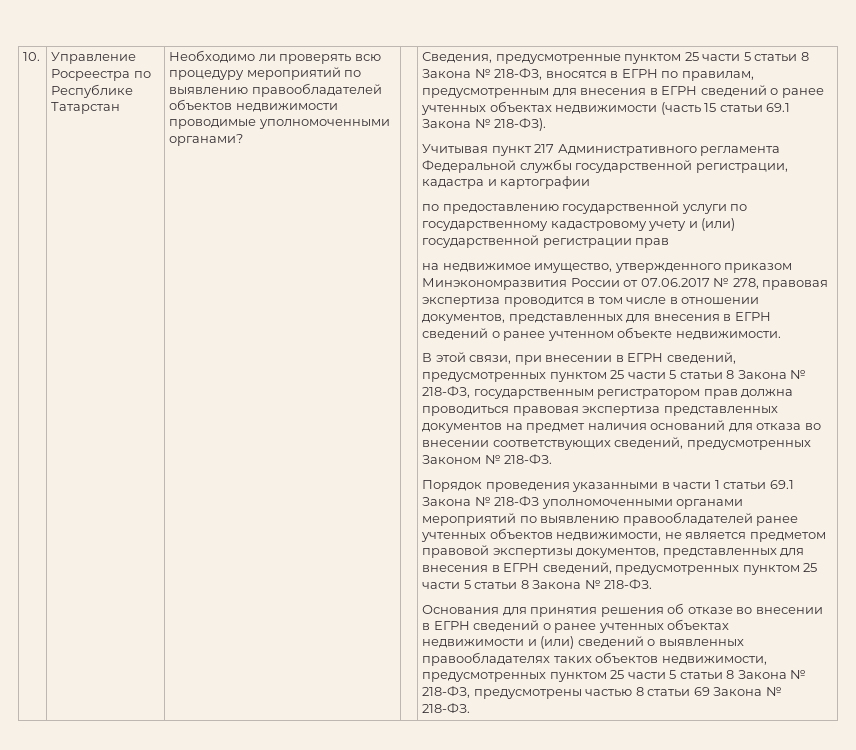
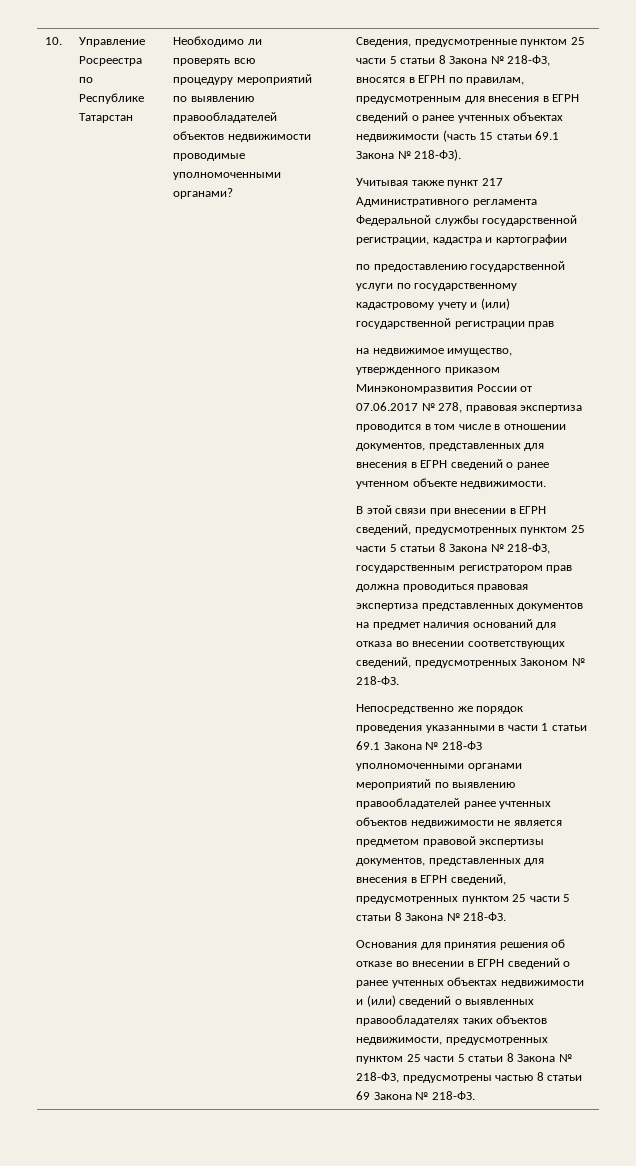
(489, 149) none -> [411,180,444,186] также
[469,355,512,364] связи, -> [395,508,427,514] связи
[422,480,483,492] Порядок -> [356,704,524,714] Непосредственно же порядок
[556,532,662,541] недвижимости, -> [410,820,494,828] недвижимости

